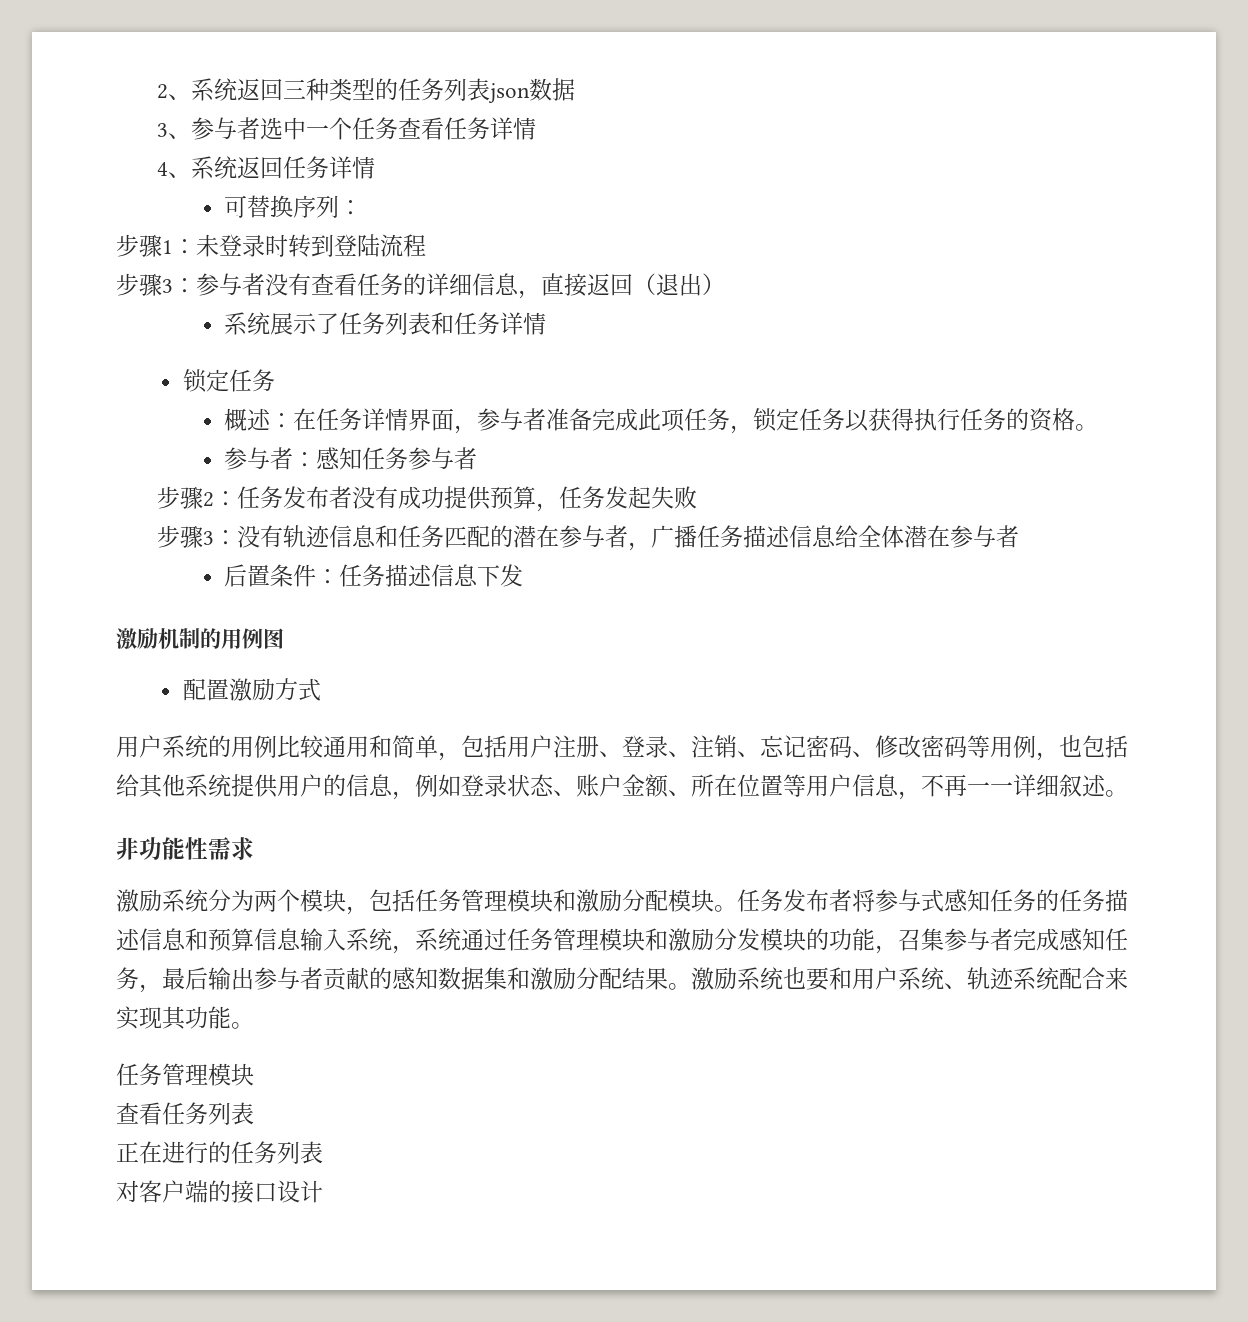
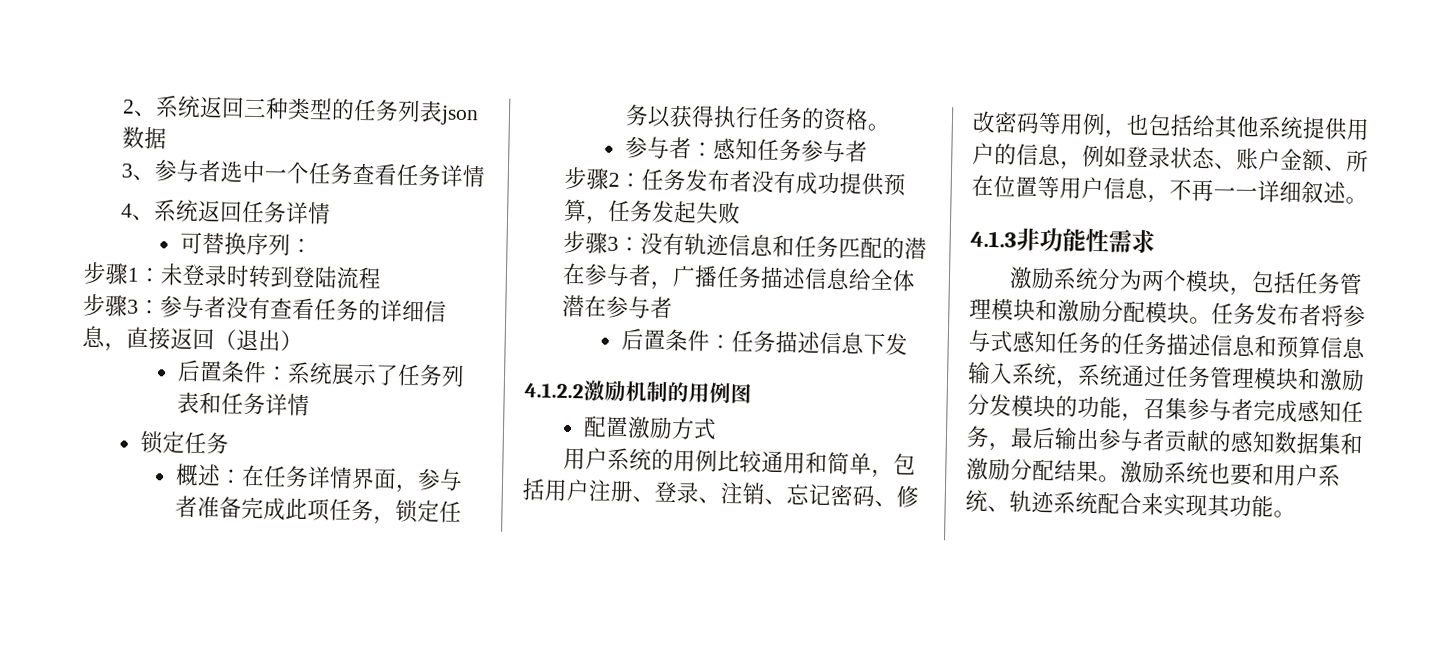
(725, 284) none -> [176,359,289,384] 后置条件：
(524, 575) none -> [524,383,584,399] 4.1.2.2
(1128, 793) none -> [970,230,1017,248] 4.1.3
[116,1063,254,1086] [116,1102,254,1125] [116,1141,323,1164] [116,1180,323,1203] // 任务管理模块 // 查看任务列表 // 正在进行的任务列表 // 对客户端的接口设计 -> (1296, 514) none

